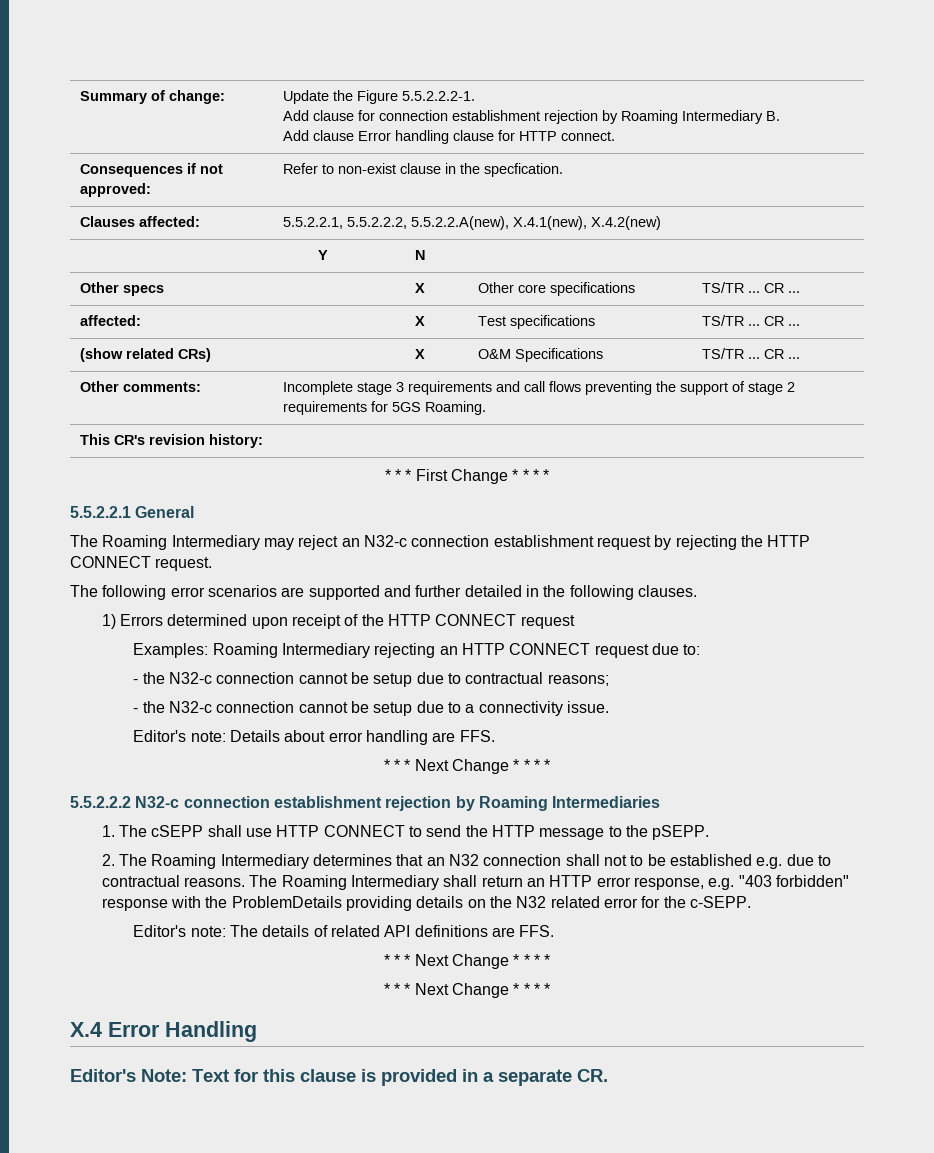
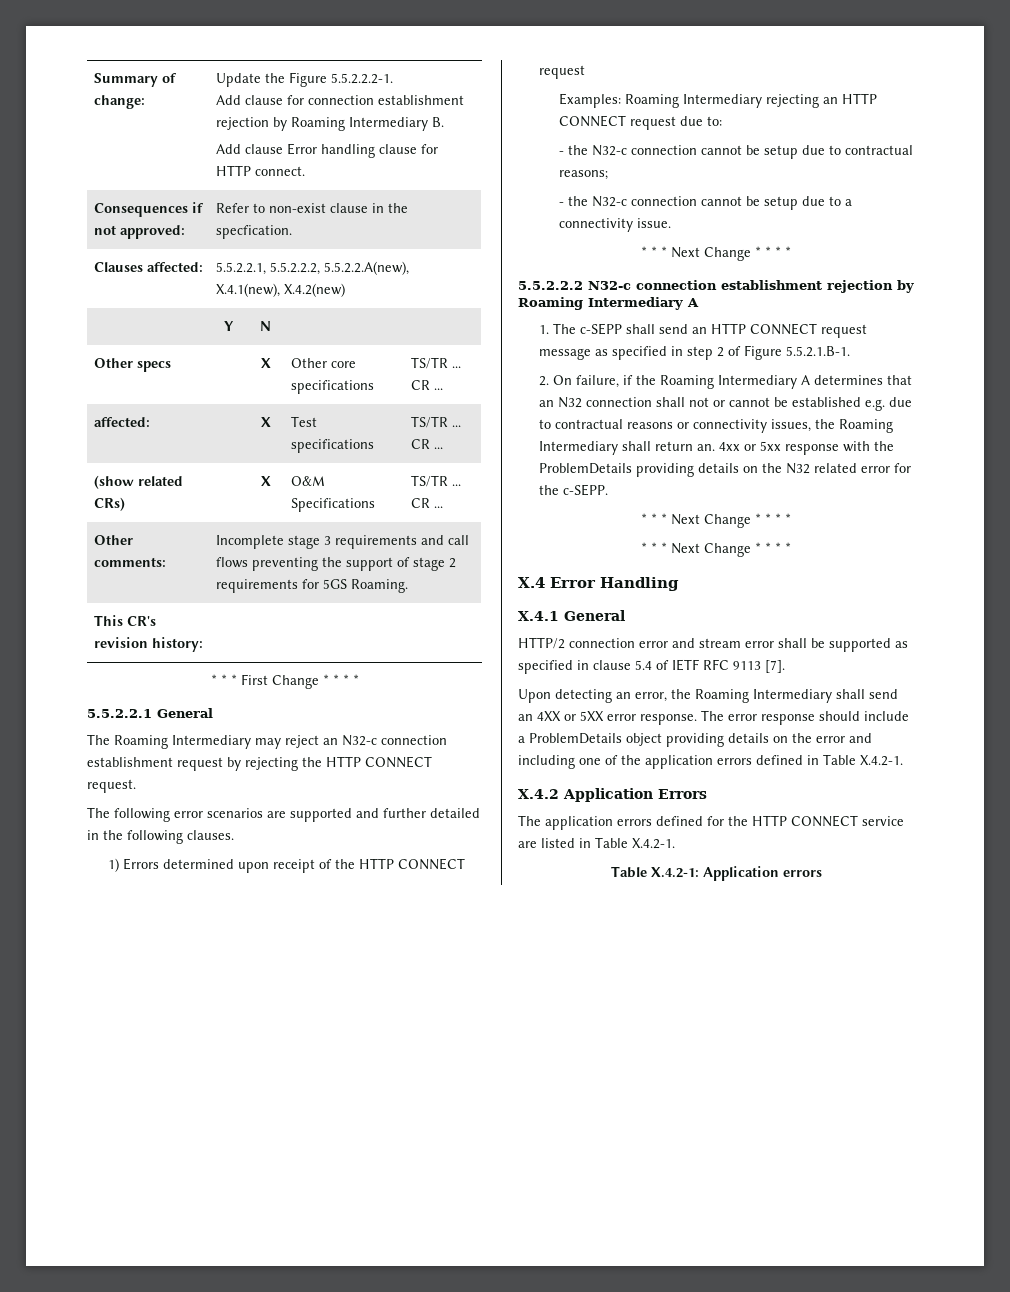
[133,730,495,745] // Editor's note: Details about error handling are FFS. -> (672, 223) none
[552,796,661,808] Intermediaries -> [588,297,699,310] Intermediary A
[151,825,710,840] [101,854,309,869] cSEPP shall use HTTP CONNECT to send the HTTP message to the pSEPP. // 2. The Roaming Intermediary -> [579,323,867,338] [538,345,850,360] [538,375,810,389] c-SEPP shall send an HTTP CONNECT request message as specified in step 2 of Figure 5.5.2.1.B-1. // 2. On failure, if the Roaming Intermediary A
[630,855,644,866] to -> [712,397,770,407] or cannot
[184,875,849,890] reasons. The Roaming Intermediary shall return an HTTP error response, e.g. "403 forbidden" -> [626,419,893,433] [538,441,781,455] reasons or connectivity issues, the Roaming Intermediary shall return an. 4xx or 5xx
[133,925,555,937] // Editor's note: The details of related API definitions are FFS. -> (608, 490) none
[70,1069,608,1086] Editor's Note: Text for this clause is provided in a separate CR. -> [518,610,625,621] [518,637,908,652] [518,659,785,674] [518,689,898,703] [518,710,909,725] [518,733,872,747] [518,754,903,769] [518,788,707,802] [518,815,904,830] [518,837,675,849] [610,866,822,881] X.4.1 General // HTTP/2 connection error and stream error shall be supported as specified in clause 5.4 of IETF RFC 9113 [7]. // Upon detecting an error, the Roaming Intermediary shall send an 4XX or 5XX error response. The error response should include a ProblemDetails object providing details on the error and including one of the application errors defined in Table X.4.2-1. // X.4.2 Application Errors // The application errors defined for the HTTP CONNECT service are listed in Table X.4.2-1. // Table X.4.2-1: Application errors

